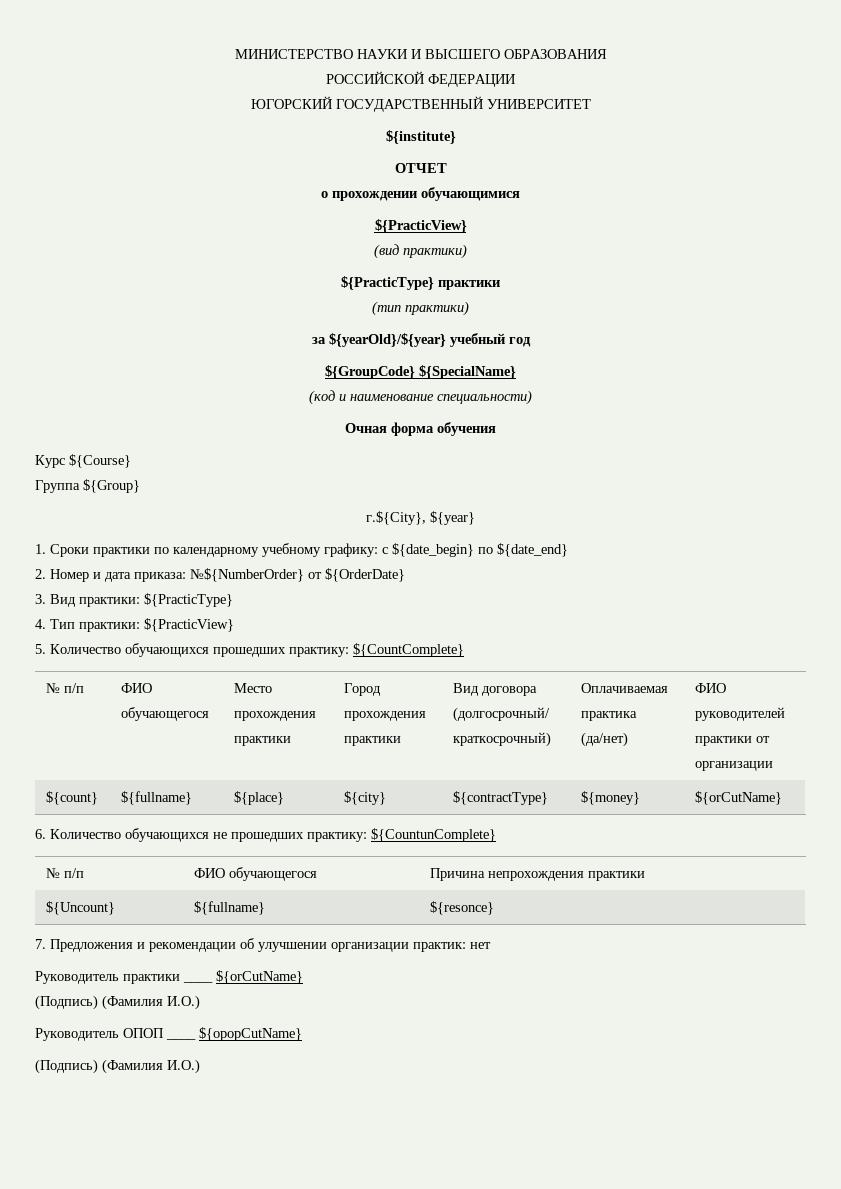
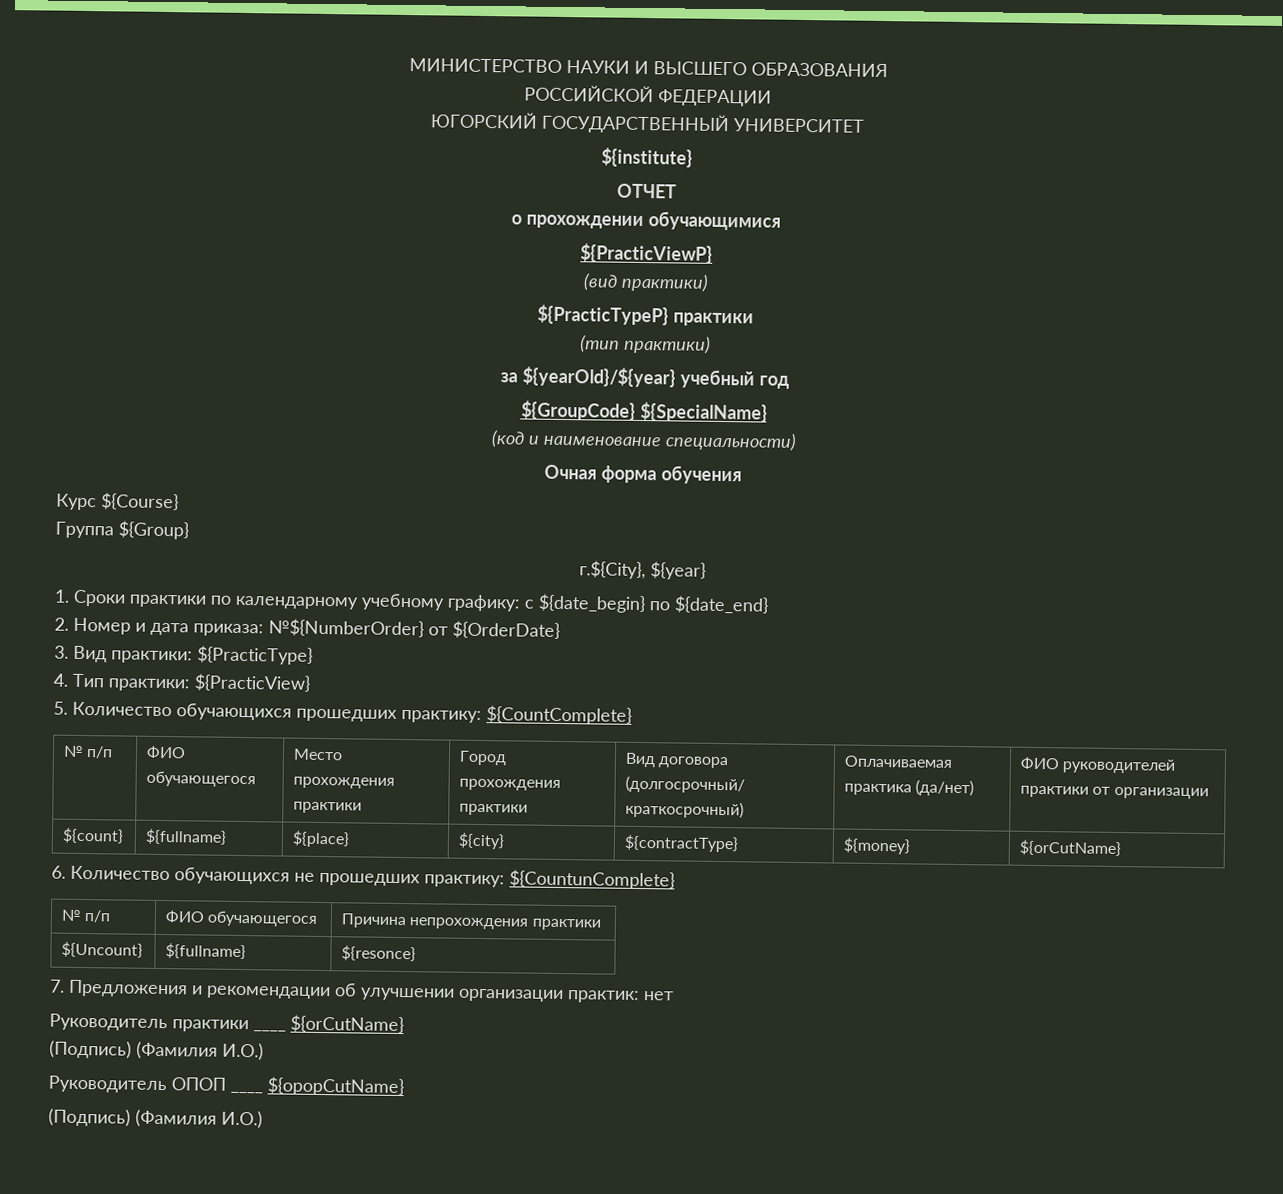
[374,219,467,233] ${PracticView} -> [579,243,713,264] ${PracticViewP}
[341,276,434,290] ${PracticType} -> [536,304,669,326] ${PracticTypeP}

